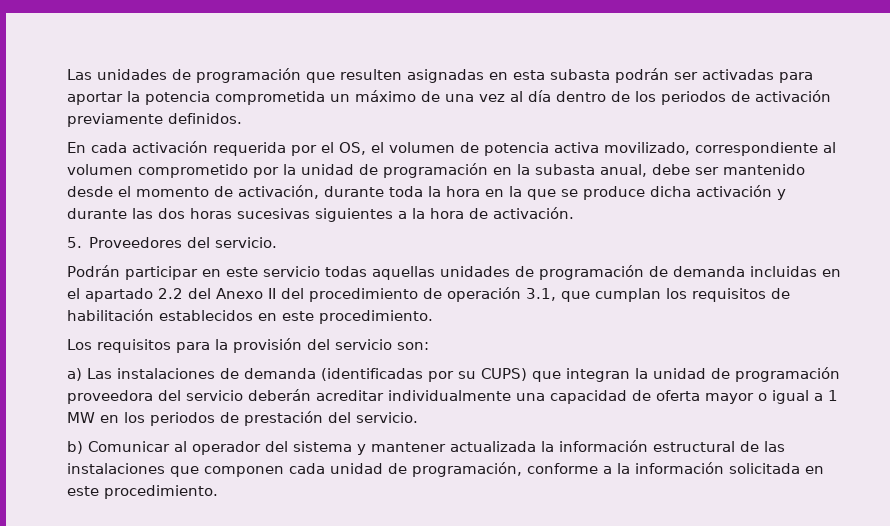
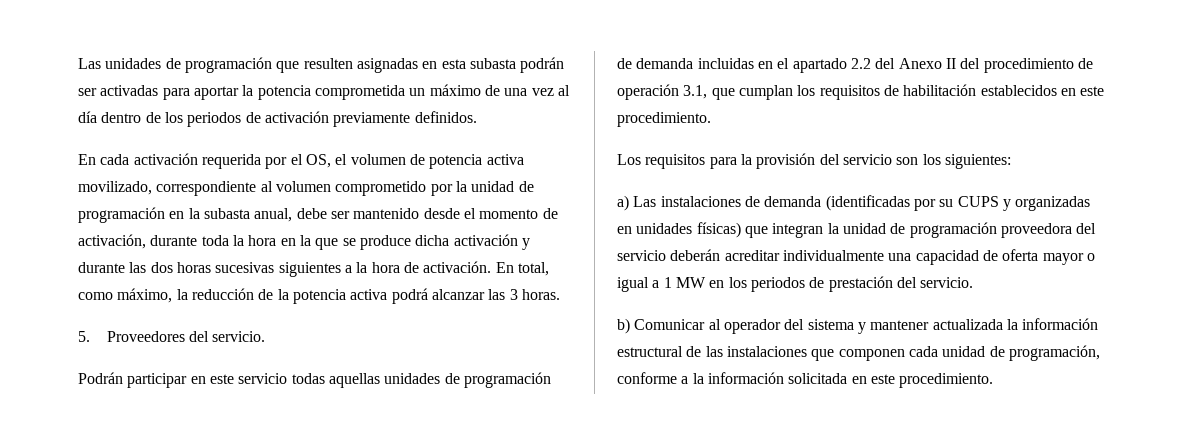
(574, 213) none -> [495,262,549,276] [78,288,560,304] En total, como máximo, la reducción de la potencia activa podrá alcanzar las 3 horas.
[397,342,429,350] son: -> [896,154,1011,169] son los siguientes:
[481,368,527,381] CUPS) -> [957,196,1091,211] [617,222,741,238] CUPS y organizadas en unidades físicas)

